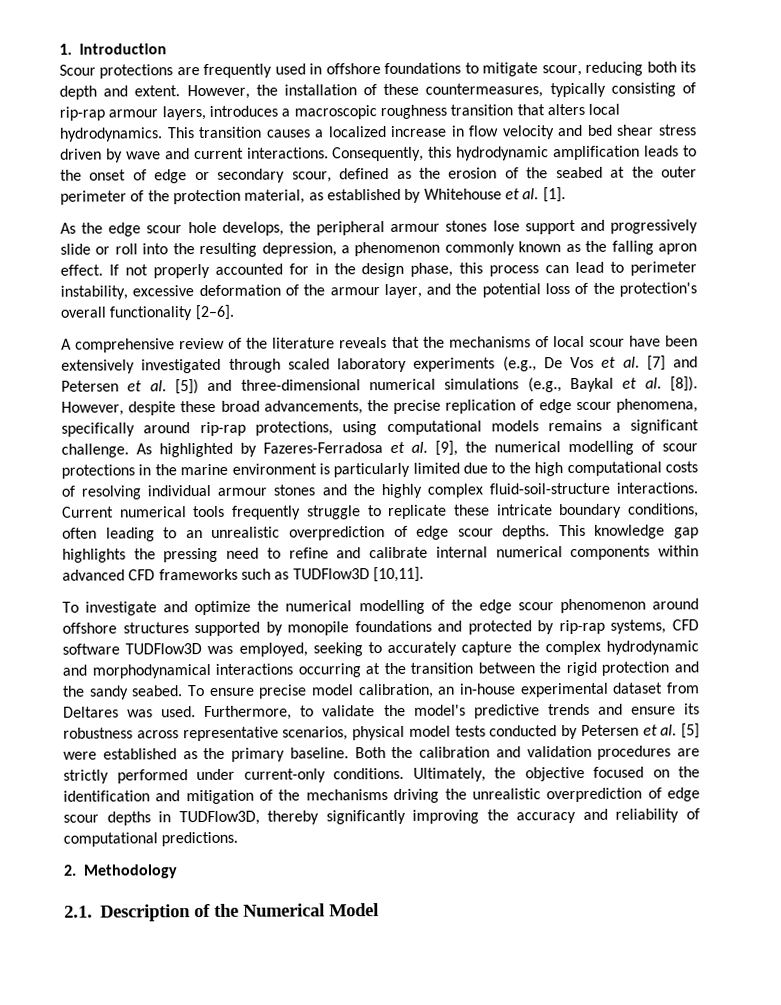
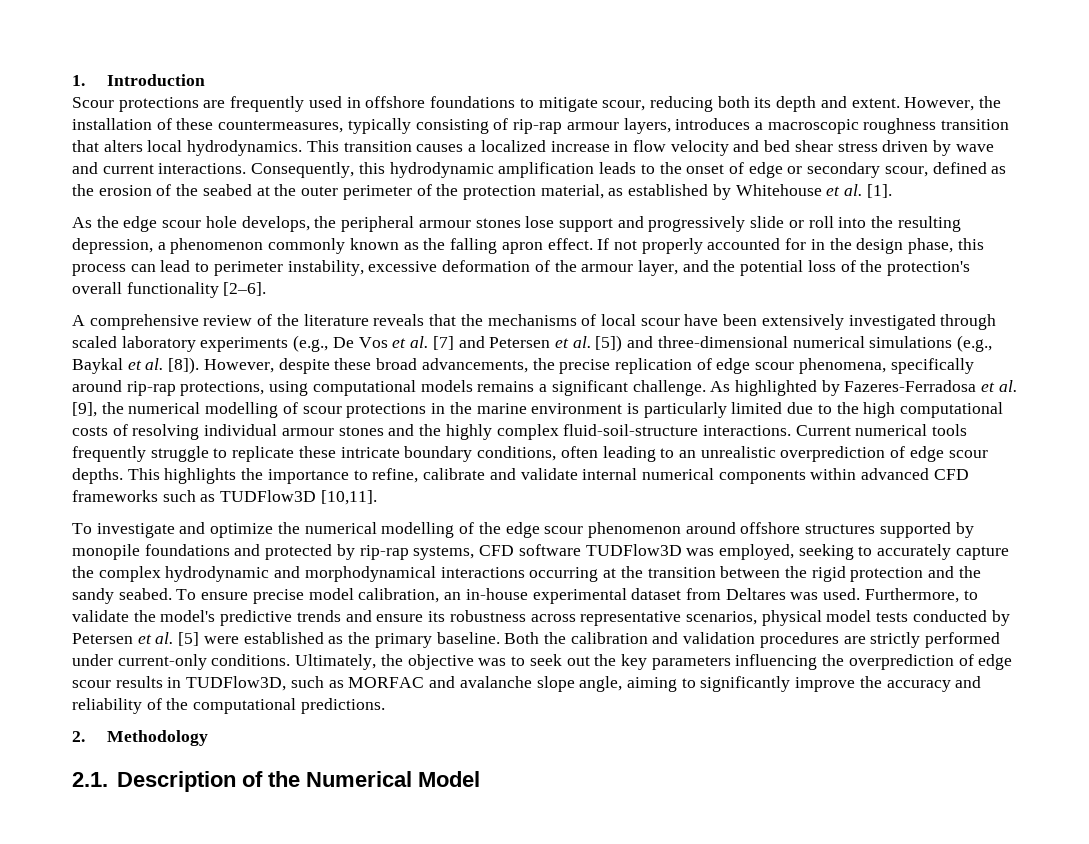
[594,524,699,539] [62,546,429,563] knowledge gap highlights the pressing need to refine and calibrate -> [164,468,578,484] highlights the importance to refine, calibrate and validate
[593,766,700,778] [63,787,701,805] [63,811,151,826] focused on the identification and mitigation of the mechanisms driving the unrealistic overprediction of edge scour depths -> [478,654,1013,670] [72,676,163,688] was to seek out the key parameters influencing the overprediction of edge scour results
[267,809,480,825] thereby significantly improving -> [290,676,856,692] such as MORFAC and avalanche slope angle, aiming to significantly improve
(700, 814) none -> [166,698,189,710] the

